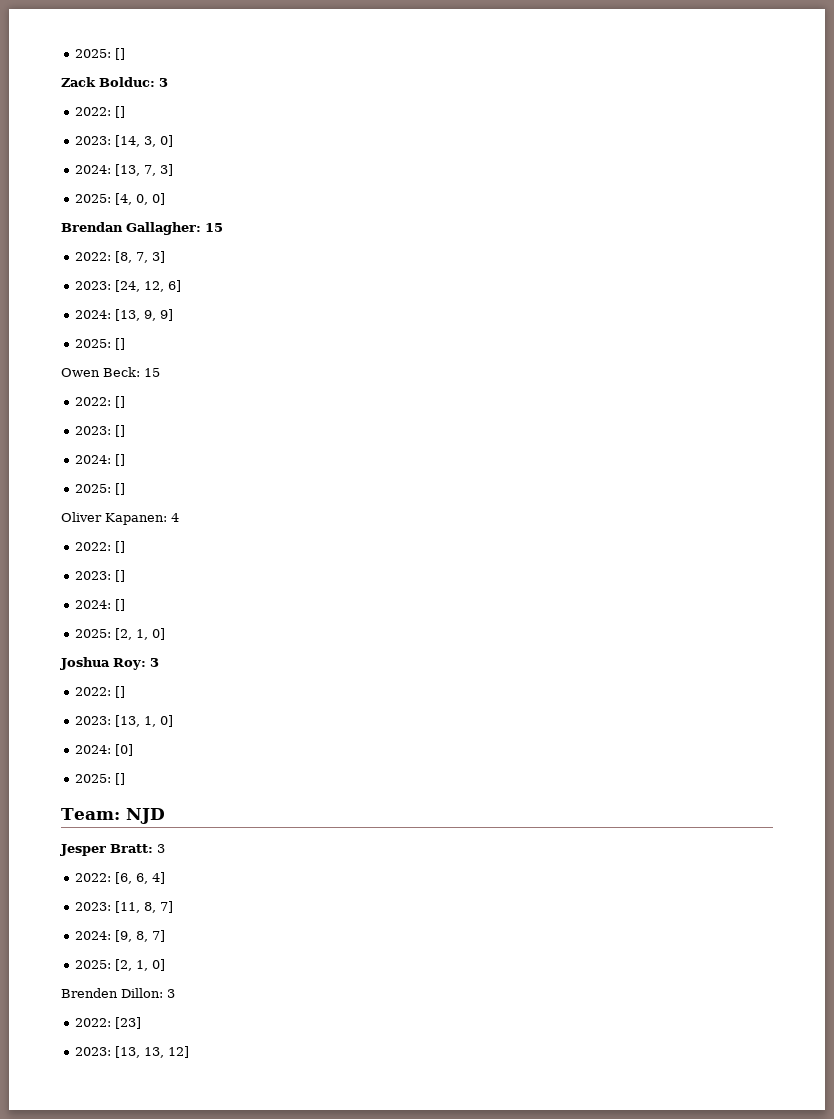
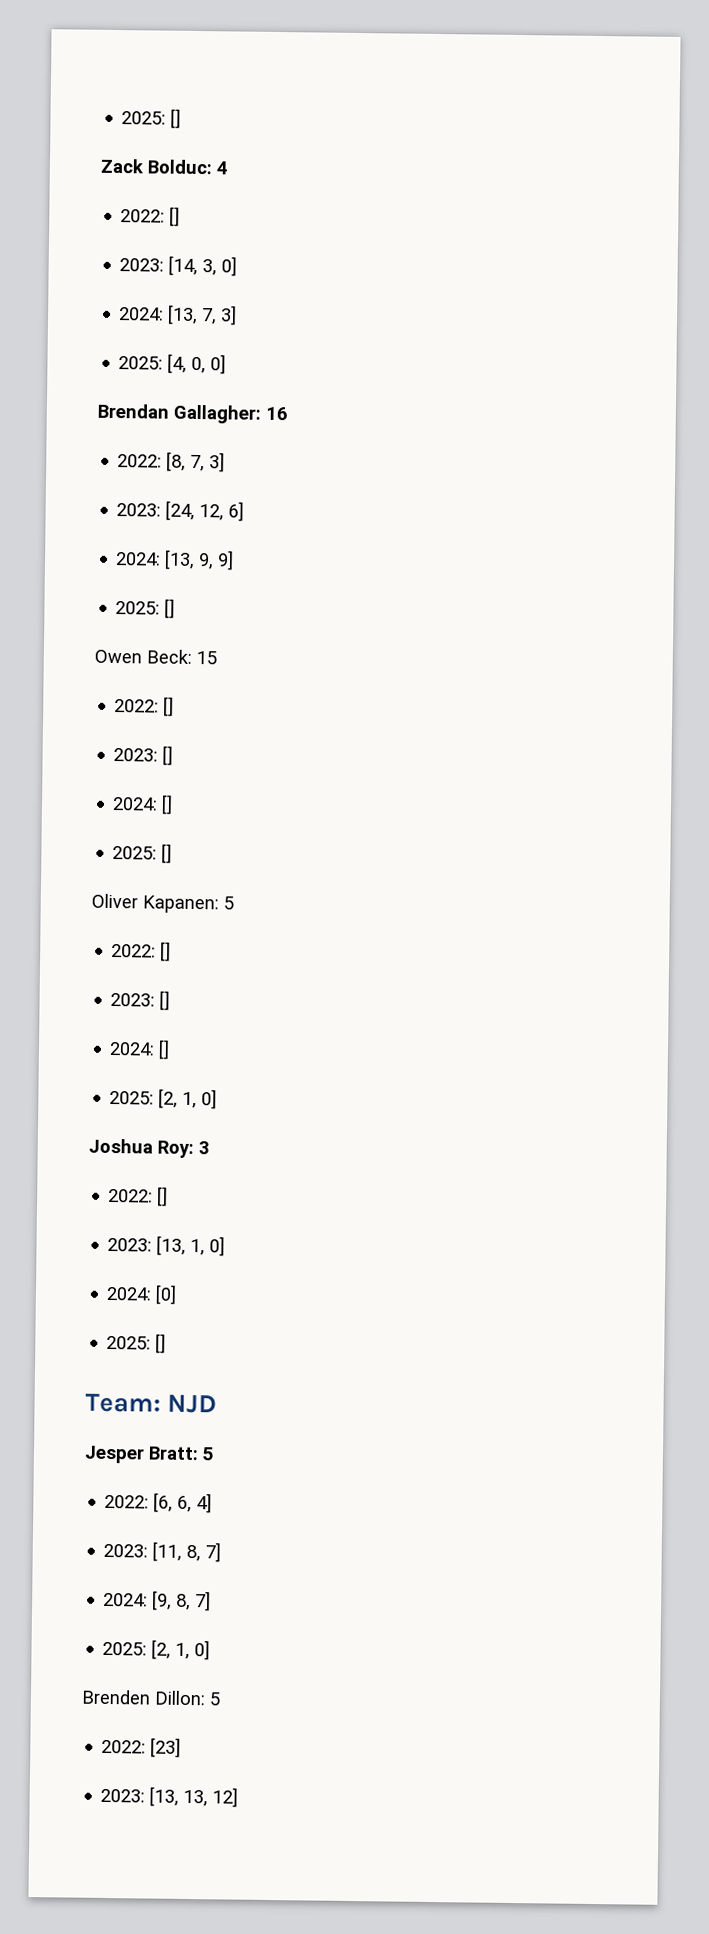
[159,78,168,87] 3 -> [216,161,228,175] 4
[205,223,223,232] 15 -> [265,406,288,421] 16
[171,513,179,522] 4 -> [223,896,234,910] 5
[157,844,165,853] 3 -> [202,1447,215,1461] 5
[167,989,175,998] 3 -> [209,1692,221,1706] 5

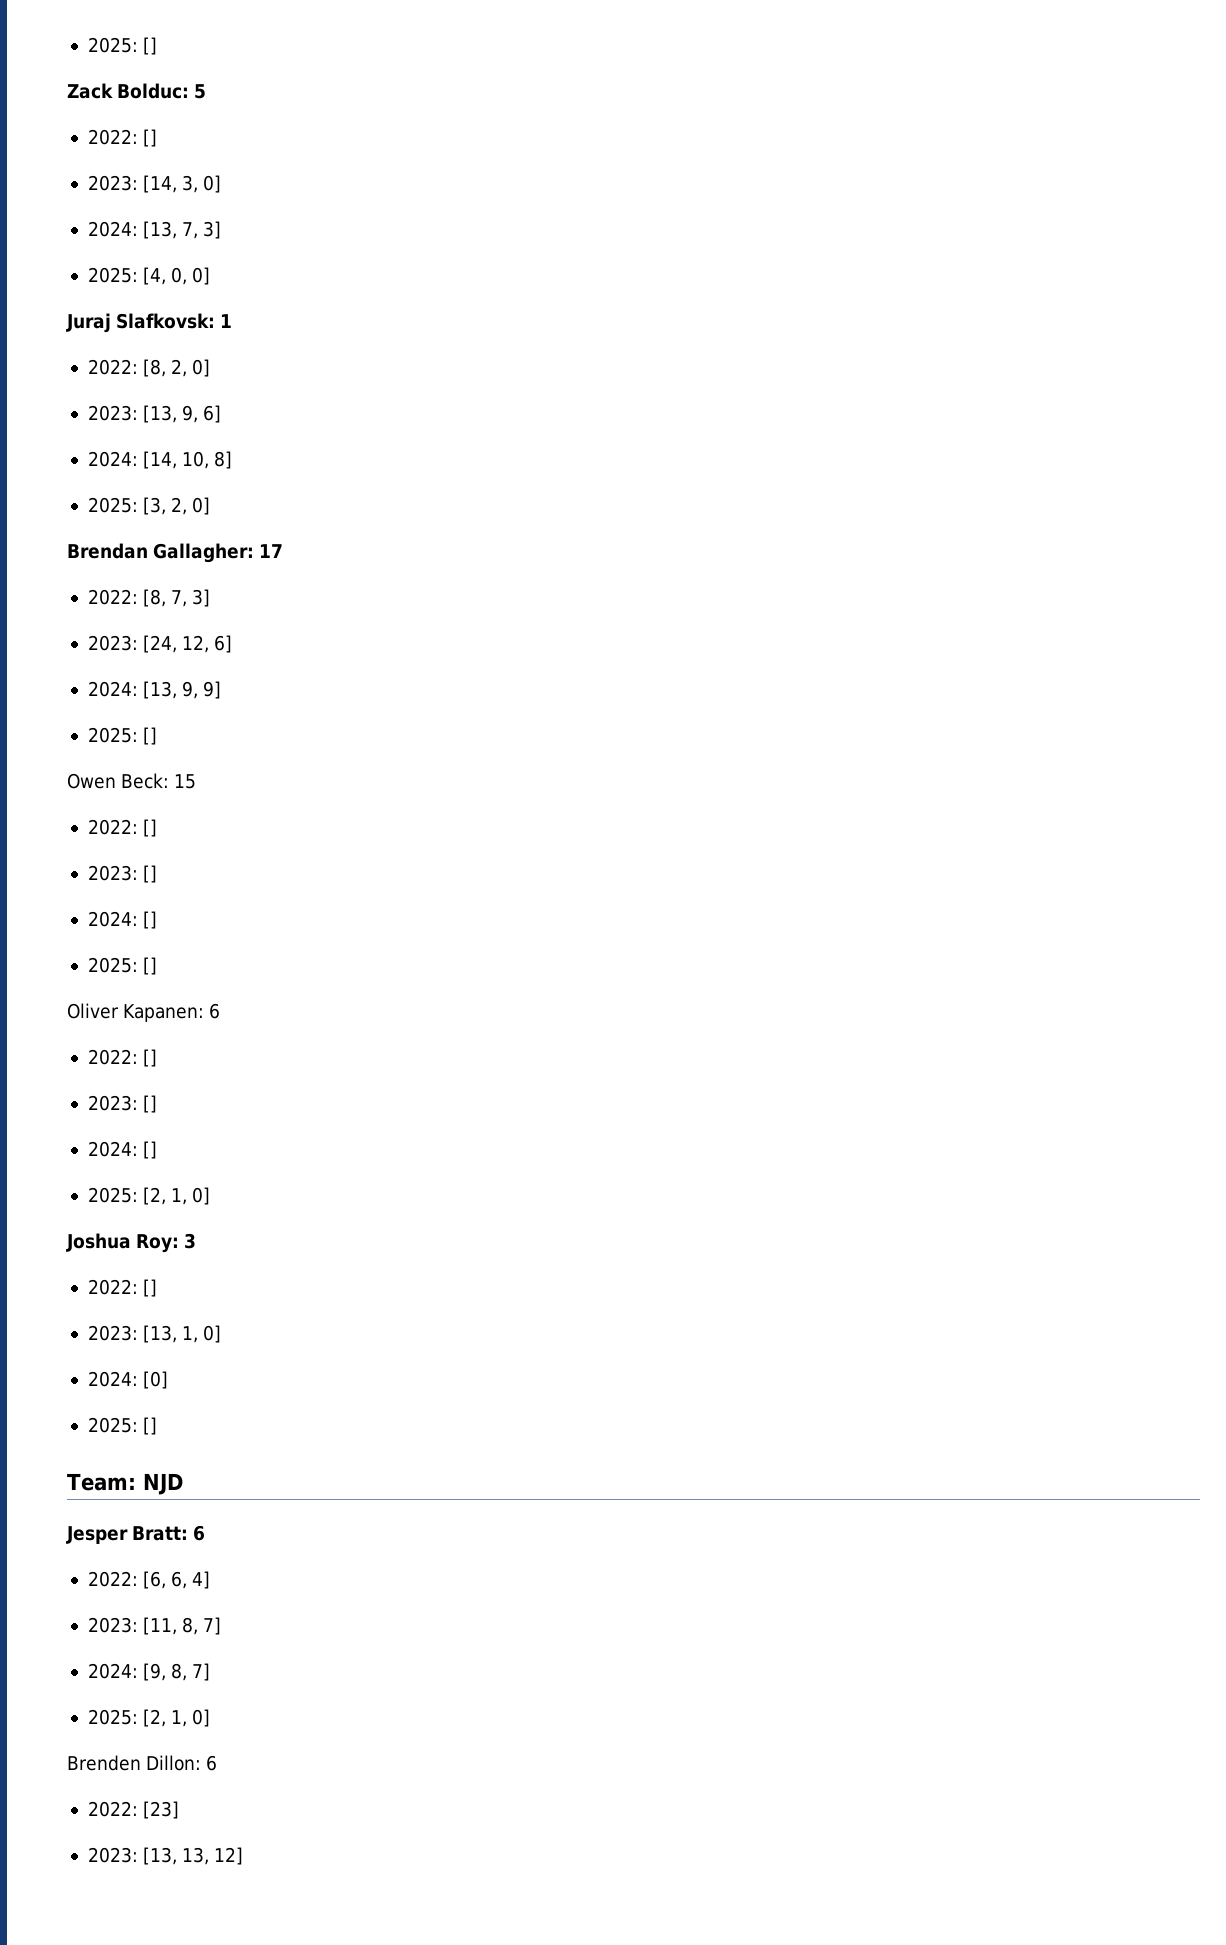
[216,161,228,175] 4 -> [194,84,207,99] 5
(227, 364) none -> [66,313,233,333] [87,359,211,377] [87,405,222,423] [87,451,233,469] [87,497,211,515] // Juraj Slafkovsk: 1 // 2022: [8, 2, 0] // 2023: [13, 9, 6] // 2024: [14, 10, 8] // 2025: [3, 2, 0]
[265,406,288,421] 16 -> [259,544,284,558] 17
[223,896,234,910] 5 -> [209,1003,221,1019] 6
[202,1447,215,1461] 5 -> [193,1525,206,1541] 6
[209,1692,221,1706] 5 -> [206,1755,218,1771] 6

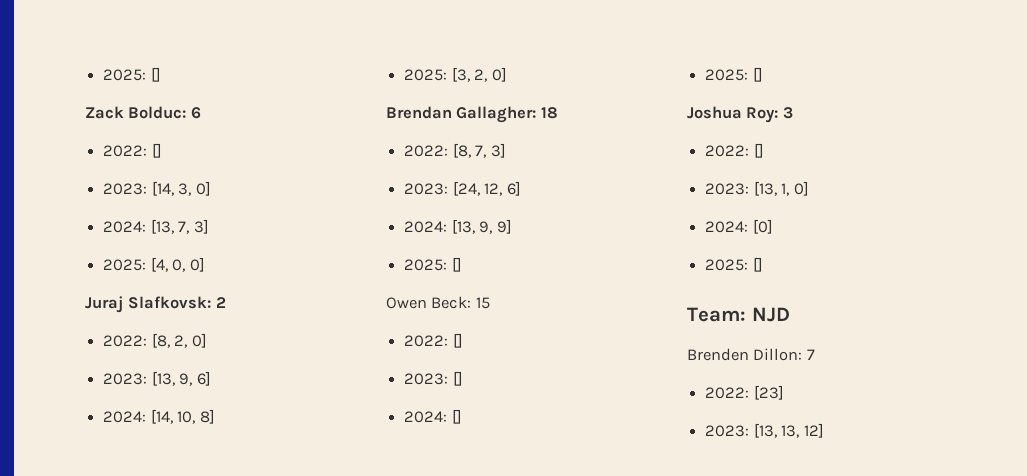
[194,84,207,99] 5 -> [190,107,201,119] 6
[220,314,233,328] 1 -> [215,297,226,308] 2
[259,544,284,558] 17 -> [540,107,558,119] 18
[67,1003,221,1022] [87,1049,158,1067] [87,1095,158,1113] [87,1141,158,1159] [87,1187,211,1205] // Oliver Kapanen: 6 // 2022: [] // 2023: [] // 2024: [] // 2025: [2, 1, 0] -> (763, 74) none
[66,1525,206,1544] [87,1571,211,1589] [87,1617,222,1635] [87,1663,211,1681] [87,1709,211,1727] // Jesper Bratt: 6 // 2022: [6, 6, 4] // 2023: [11, 8, 7] // 2024: [9, 8, 7] // 2025: [2, 1, 0] -> (790, 314) none
[206,1755,218,1771] 6 -> [806,349,815,360] 7

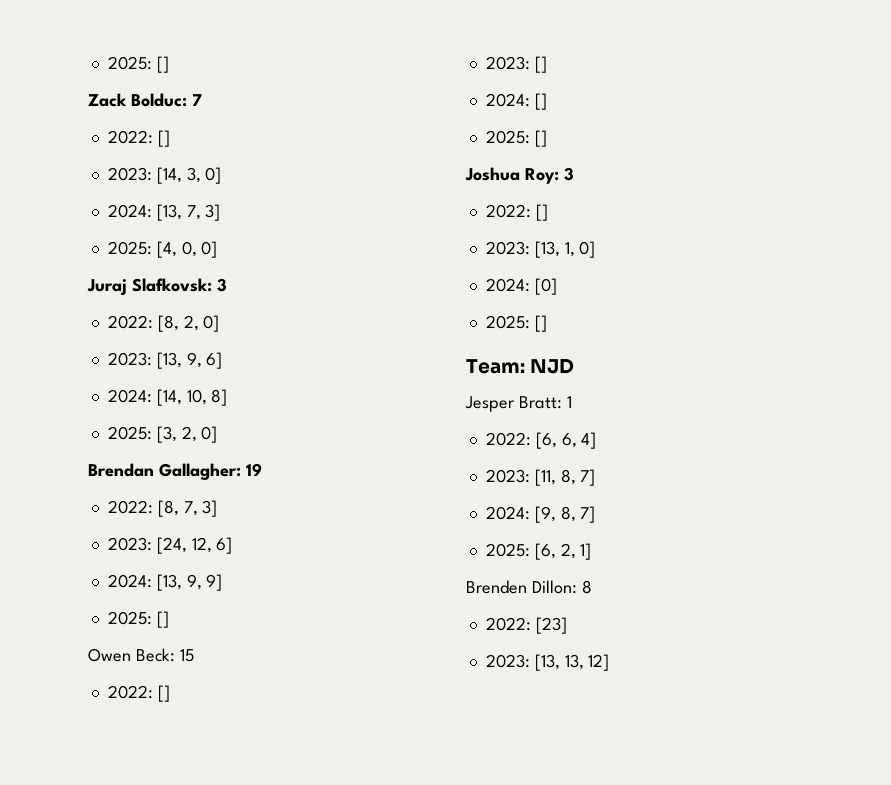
[190,107,201,119] 6 -> [191,94,202,106] 7
[215,297,226,308] 2 -> [216,278,227,292] 3
[540,107,558,119] 18 -> [245,463,262,476] 19
(790, 314) none -> [465,396,572,412] [485,432,597,449] [485,469,596,486] [485,506,596,523] [485,543,592,560] // Jesper Bratt: 1 // 2022: [6, 6, 4] // 2023: [11, 8, 7] // 2024: [9, 8, 7] // 2025: [6, 2, 1]
[806,349,815,360] 7 -> [581,580,592,594] 8

